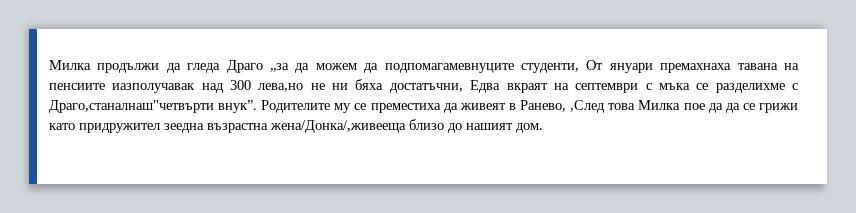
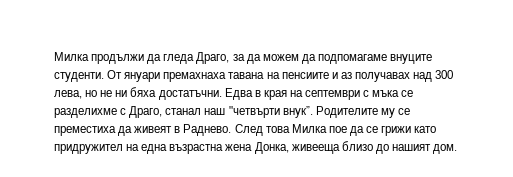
[226,60,289,73] Драго „за -> [196,52,245,64] Драго, за
[384,63,579,73] подпомагамевнуците студенти, -> [317,54,433,64] [54,72,104,82] подпомагаме внуците студенти.
[112,79,548,93] иазполучавак над 300 лева,но не ни бяха достатъчни, Едва вкраят -> [331,70,454,82] [54,87,287,100] и аз получавах над 300 лева, но не ни бяха достатъчни. Едва в края
[49,100,214,113] Драго,станалнаш"четвърти -> [129,106,280,118] Драго, станал наш "четвърти
[520,100,606,113] Ранево, ,След -> [183,124,263,136] Раднево. След
[725,103,740,113] да -> (364, 131) none
[164,120,406,133] зеедна възрастна жена/Донка/,живееща -> [126,142,340,154] на една възрастна жена Донка, живееща

